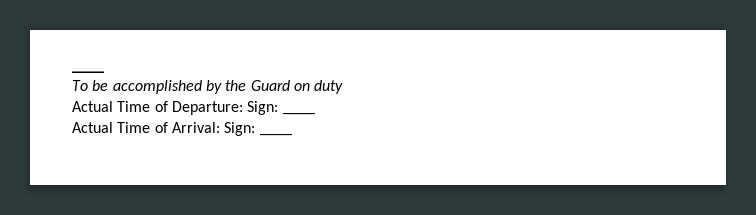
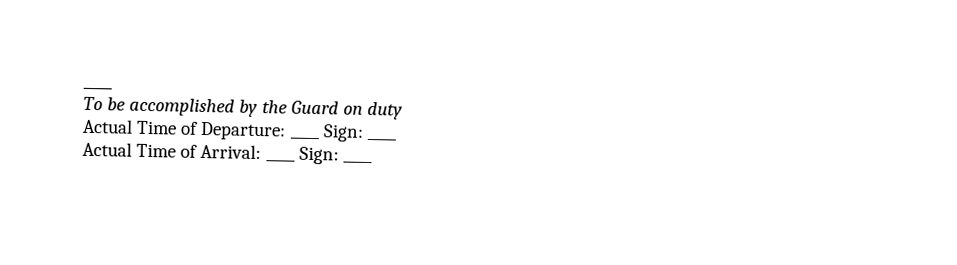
(243, 108) none -> [289,136,320,140] ____
(220, 127) none -> [265,159,296,162] ____

